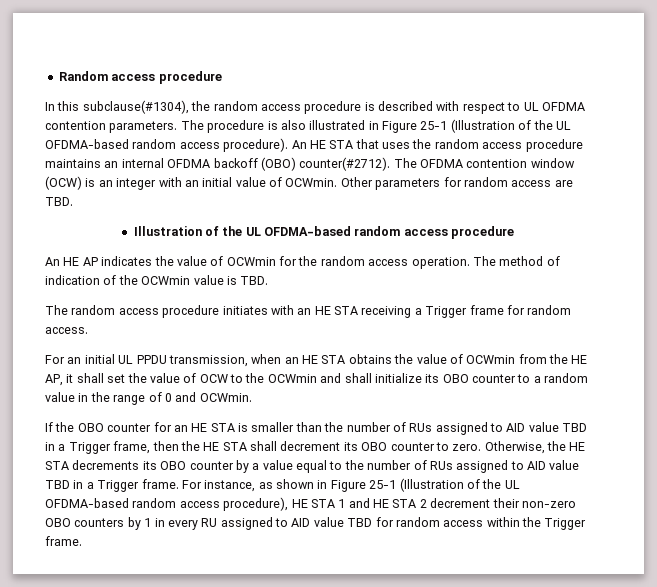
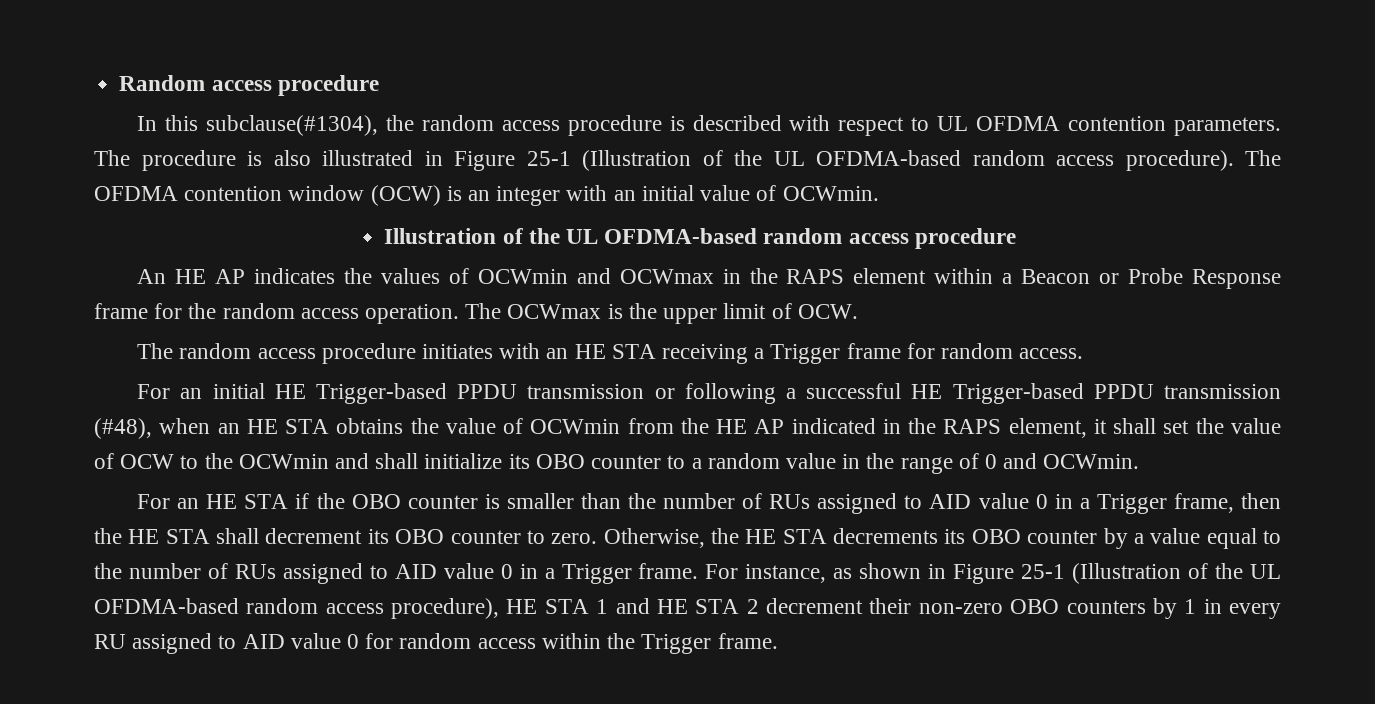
[291,139,583,152] [45,157,391,171] An HE STA that uses the random access procedure maintains an internal OFDMA backoff (OBO) counter(#2712). -> (1234, 160) none
[340,177,573,190] [45,197,73,206] Other parameters for random access are TBD. -> (879, 193) none
[176,256,276,266] value of OCWmin -> [380,268,1281,289] [94,303,148,319] values of OCWmin and OCWmax in the RAPS element within a Beacon or Probe Response frame
[499,256,560,266] [45,275,269,285] method of indication of the OCWmin value is TBD. -> [507,303,858,324] OCWmax is the upper limit of OCW.
[118,355,248,367] UL PPDU transmission, -> [274,383,1281,404] [94,418,152,439] HE Trigger-based PPDU transmission or following a successful HE Trigger-based PPDU transmission (#48),
[45,374,63,386] AP, -> [754,418,1087,438] AP indicated in the RAPS element,
[45,422,235,432] If the OBO counter for an HE STA -> [137,493,478,509] For an HE STA if the OBO counter
[562,423,588,432] TBD -> [1035,494,1048,509] 0
[45,480,70,489] TBD -> [500,564,513,579] 0
[347,518,373,527] TBD -> [347,634,360,649] 0

